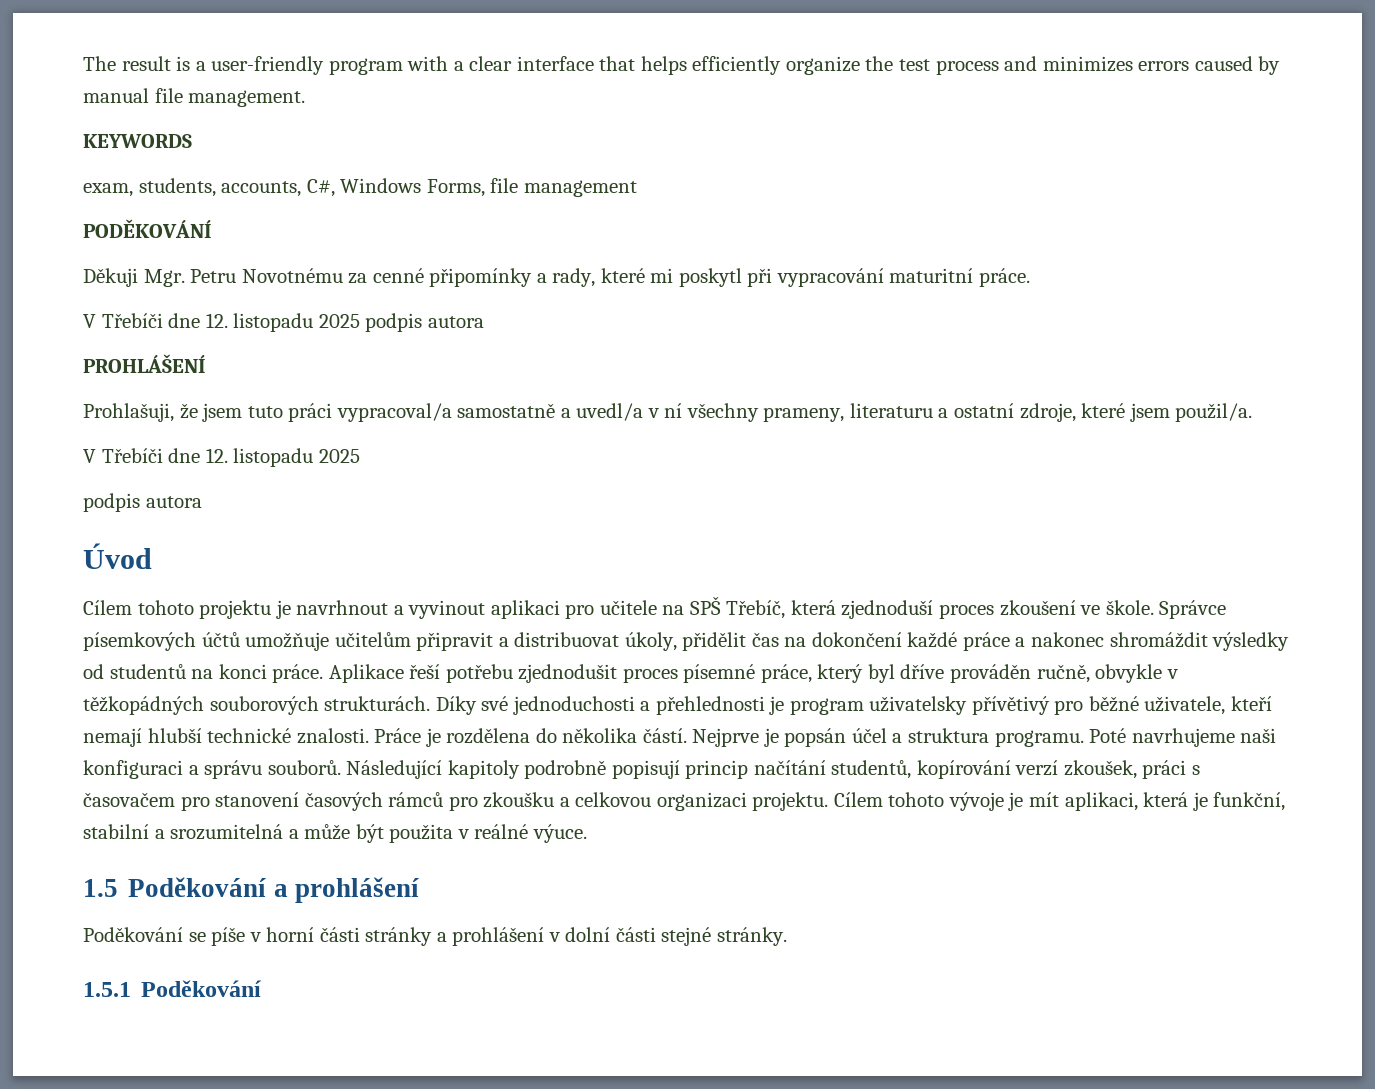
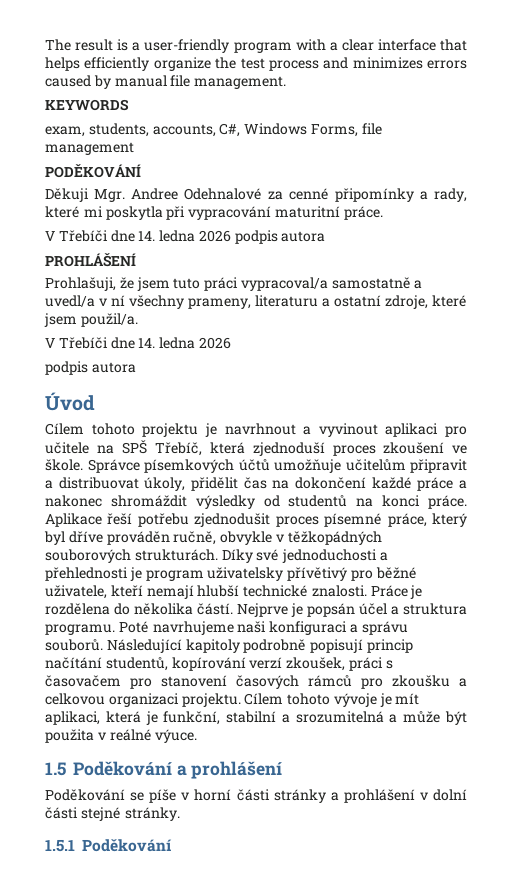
[190,268,343,283] Petru Novotnému -> [131,188,262,200] Andree Odehnalové
[678,268,742,287] poskytl -> [105,206,163,220] poskytla
[205,313,360,332] 12. listopadu 2025 -> [138,230,231,242] 14. ledna 2026
[205,448,360,467] 12. listopadu 2025 -> [138,337,231,349] 14. ledna 2026

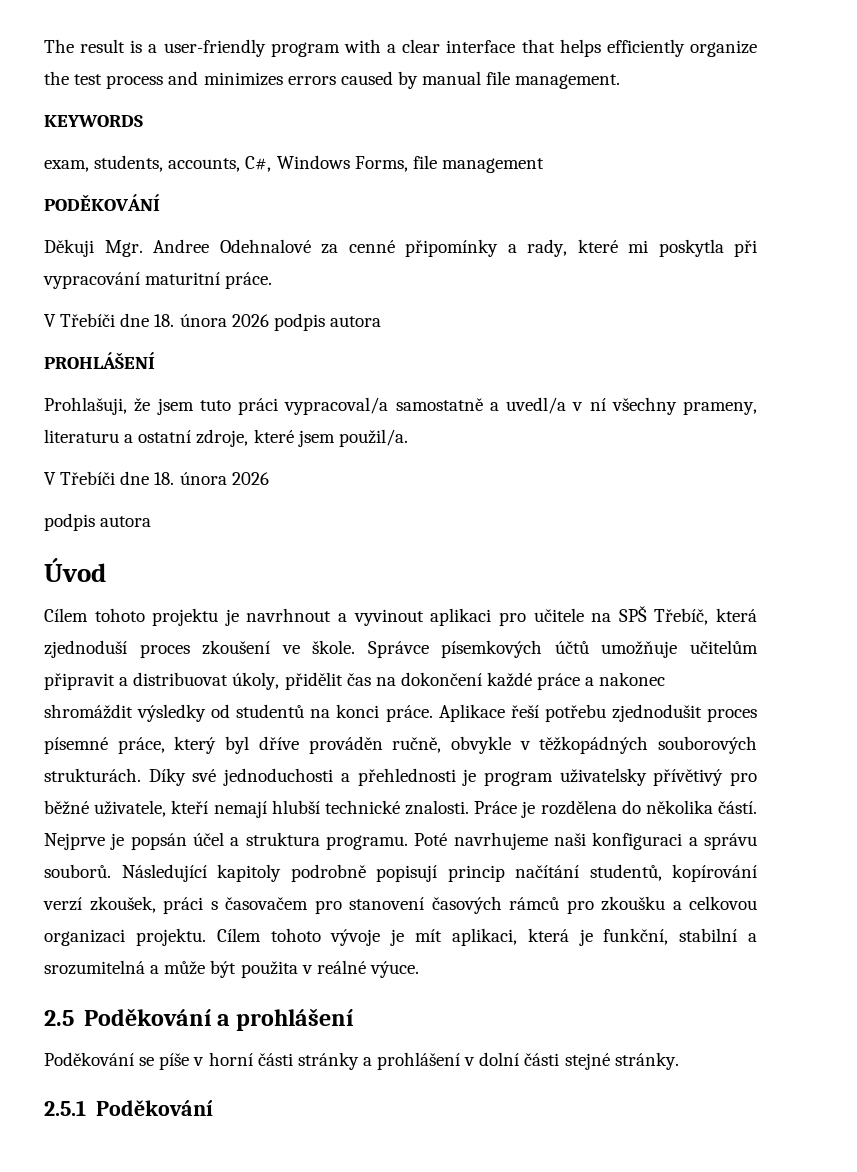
[138,230,196,242] 14. ledna -> [154,314,227,327] 18. února
[138,337,196,349] 14. ledna -> [154,472,227,485] 18. února
[45,762,66,776] 1.5 -> [44,1010,74,1026] 2.5
[45,839,75,852] 1.5.1 -> [44,1100,86,1116] 2.5.1

